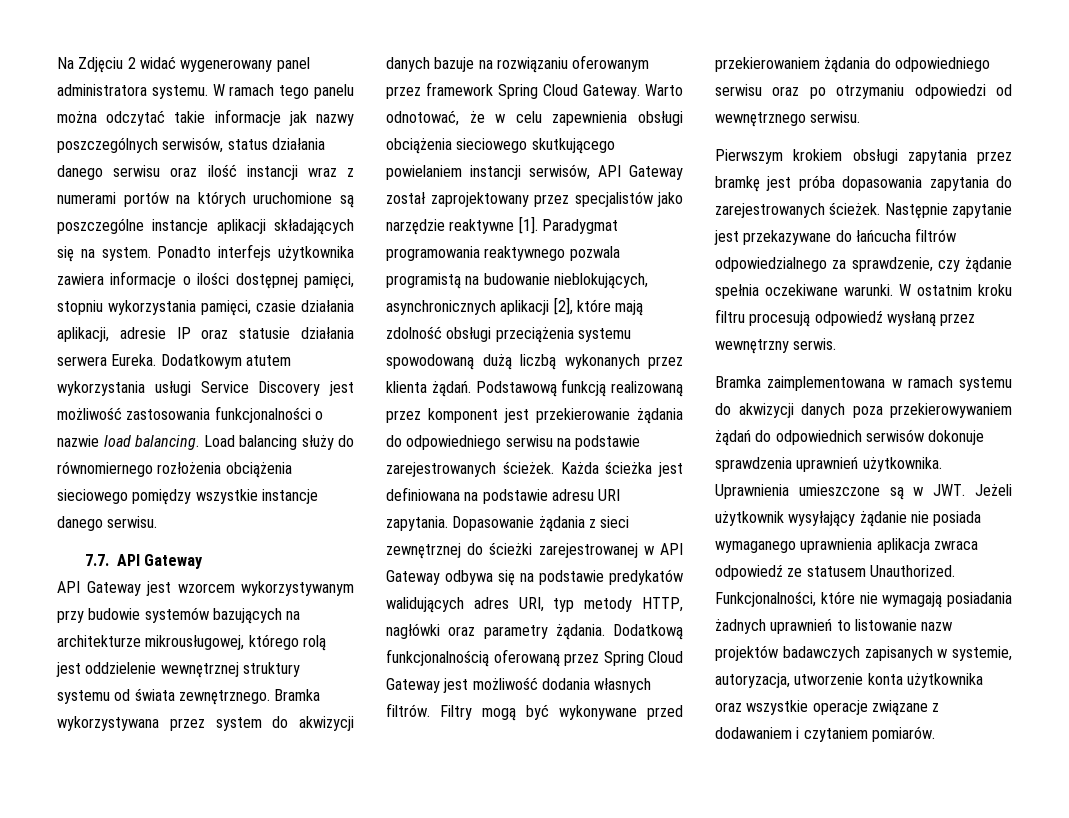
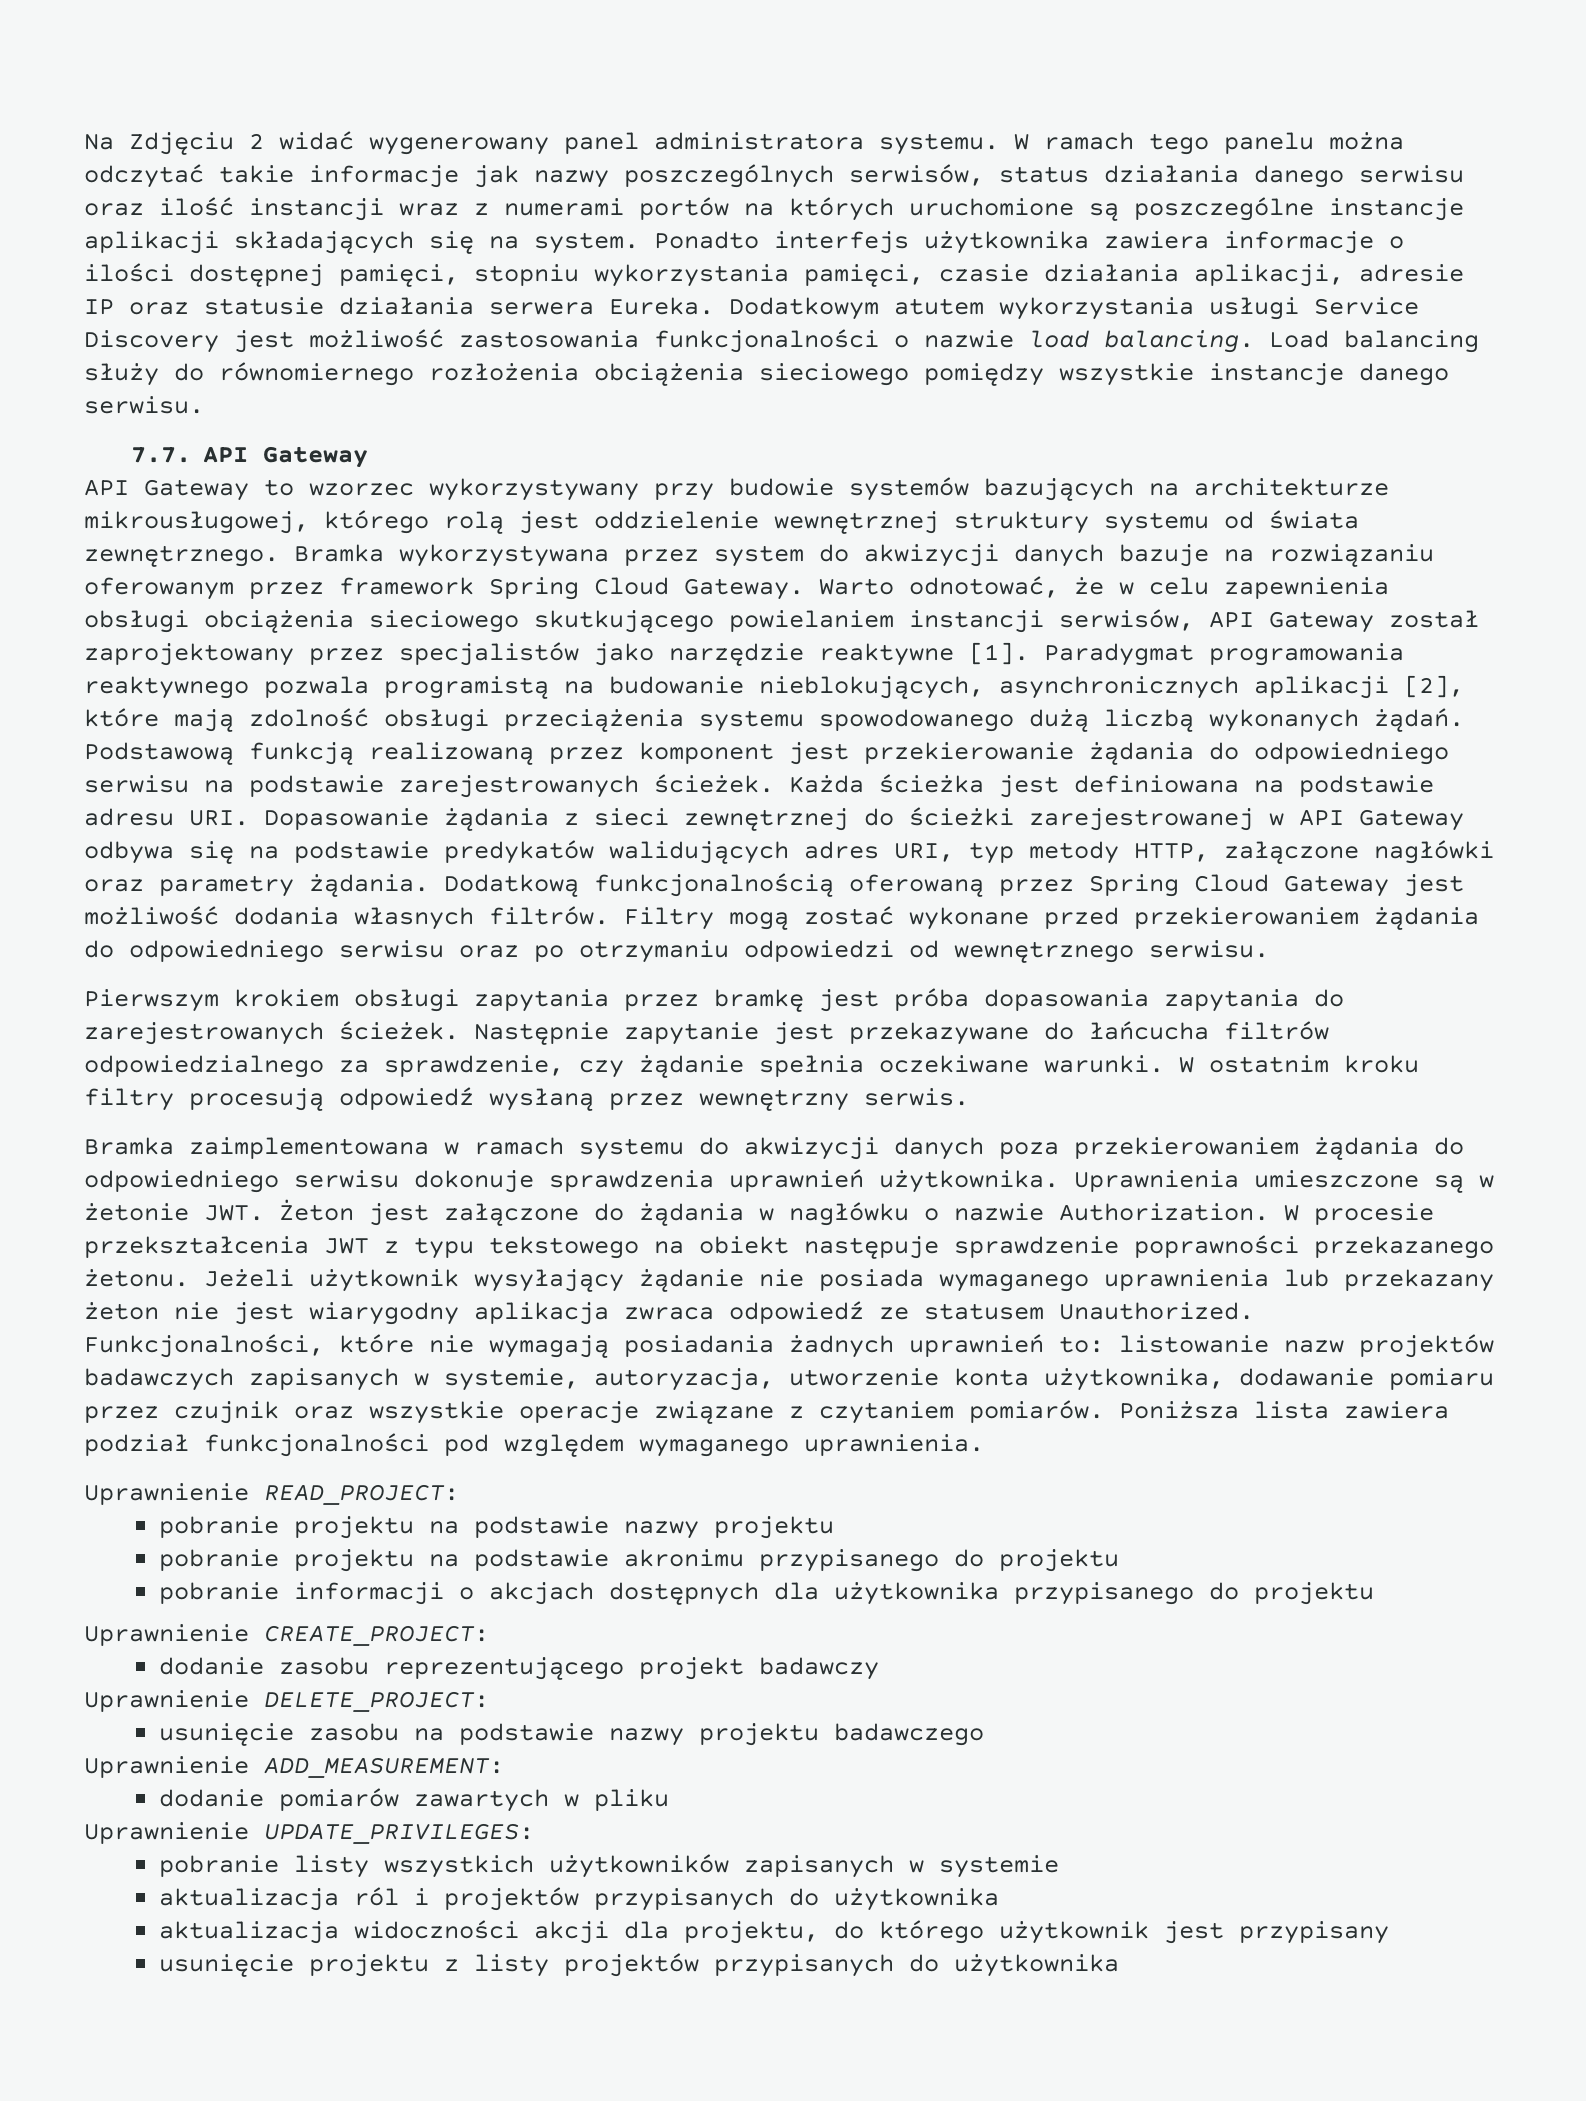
[146,581,354,596] jest wzorcem wykorzystywanym -> [264,478,639,501] to wzorzec wykorzystywany
[386,354,474,370] spowodowaną -> [819,709,1014,732] spowodowanego
[648,356,683,369] [386,381,427,393] przez klienta -> (1359, 720) none
[598,489,621,501] [386,516,448,531] URI zapytania. -> [189,810,249,826] URI.
(683, 604) none -> [1224,841,1359,864] załączone
[526,704,637,720] być wykonywane -> [804,906,1029,930] zostać wykonane
[715,309,745,323] filtru -> [84,1088,174,1111] filtry
[890,403,1012,418] [715,429,924,446] przekierowywaniem żądań do odpowiednich serwisów -> [1074,1137,1464,1160] [84,1170,399,1193] przekierowaniem żądania do odpowiedniego serwisu
[933,484,966,496] JWT. -> [84,1199,1434,1226] [84,1235,1494,1259] [84,1269,189,1287] żetonie JWT. Żeton jest załączone do żądania w nagłówku o nazwie Authorization. W procesie przekształcenia JWT z typu tekstowego na obiekt następuje sprawdzenie poprawności przekazanego żetonu.
(873, 545) none -> [1284,1269,1494,1292] [84,1302,459,1325] lub przekazany żeton nie jest wiarygodny
[836,620,851,631] to -> [1059,1336,1104,1353] to:
[906,673,983,688] użytkownika -> [1044,1368,1494,1391] [84,1401,279,1424] użytkownika, dodawanie pomiaru przez czujnik
[715,726,935,742] dodawaniem i czytaniem pomiarów. -> [819,1400,1449,1424] [84,1433,984,1457] [84,1483,459,1505] [158,1516,834,1539] [158,1549,1119,1572] [158,1582,1374,1605] [84,1624,489,1646] [158,1657,879,1680] [84,1690,489,1712] [158,1723,984,1746] [84,1756,504,1778] [158,1788,669,1812] [84,1822,534,1844] [158,1854,1059,1878] [158,1887,999,1911] [158,1920,1389,1944] [158,1953,1119,1977] czytaniem pomiarów. Poniższa lista zawiera podział funkcjonalności pod względem wymaganego uprawnienia. // Uprawnienie READ_PROJECT: // pobranie projektu na podstawie nazwy projektu // pobranie projektu na podstawie akronimu przypisanego do projektu // pobranie informacji o akcjach dostępnych dla użytkownika przypisanego do projektu // Uprawnienie CREATE_PROJECT: // dodanie zasobu reprezentującego projekt badawczy // Uprawnienie DELETE_PROJECT: // usunięcie zasobu na podstawie nazwy projektu badawczego // Uprawnienie ADD_MEASUREMENT: // dodanie pomiarów zawartych w pliku // Uprawnienie UPDATE_PRIVILEGES: // pobranie listy wszystkich użytkowników zapisanych w systemie // aktualizacja ról i projektów przypisanych do użytkownika // aktualizacja widoczności akcji dla projektu, do którego użytkownik jest przypisany // usunięcie projektu z listy projektów przypisanych do użytkownika

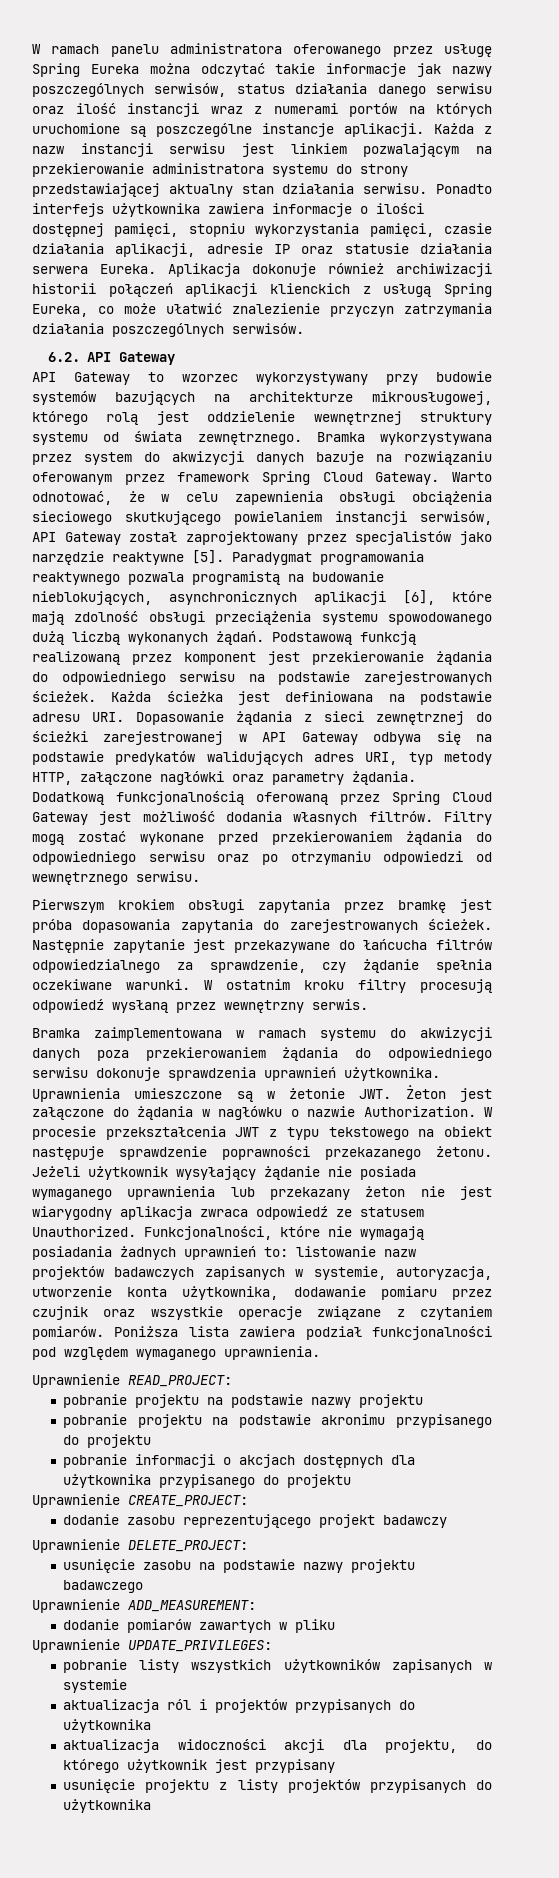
[84,131,1314,155] Na Zdjęciu 2 widać wygenerowany panel administratora systemu. W ramach tego panelu -> [32,43,492,57] [32,63,139,77] W ramach panelu administratora oferowanego przez usługę Spring Eureka
[84,231,639,254] aplikacji składających się na system. -> [344,123,492,137] [32,143,492,157] [32,163,408,177] [32,183,428,197] aplikacji. Każda z nazw instancji serwisu jest linkiem pozwalającym na przekierowanie administratora systemu do strony przedstawiającej aktualny stan działania serwisu.
[729,297,1419,320] [84,329,1479,353] [84,362,1449,386] [84,396,204,414] [130,447,191,463] Dodatkowym atutem wykorzystania usługi Service Discovery jest możliwość zastosowania funkcjonalności o nazwie load balancing. Load balancing służy do równomiernego rozłożenia obciążenia sieciowego pomiędzy wszystkie instancje danego serwisu. // 7.7. -> [168,263,492,277] [32,283,493,297] [32,303,492,317] [32,323,304,337] [48,352,81,362] Aplikacja dokonuje również archiwizacji historii połączeń aplikacji klienckich z usługą Spring Eureka, co może ułatwić znalezienie przyczyn zatrzymania działania poszczególnych serwisów. // 6.2.
[969,642,1029,665] [1]. -> [192,550,224,564] [5].
[1404,675,1464,698] [2], -> [403,590,435,605] [6],

